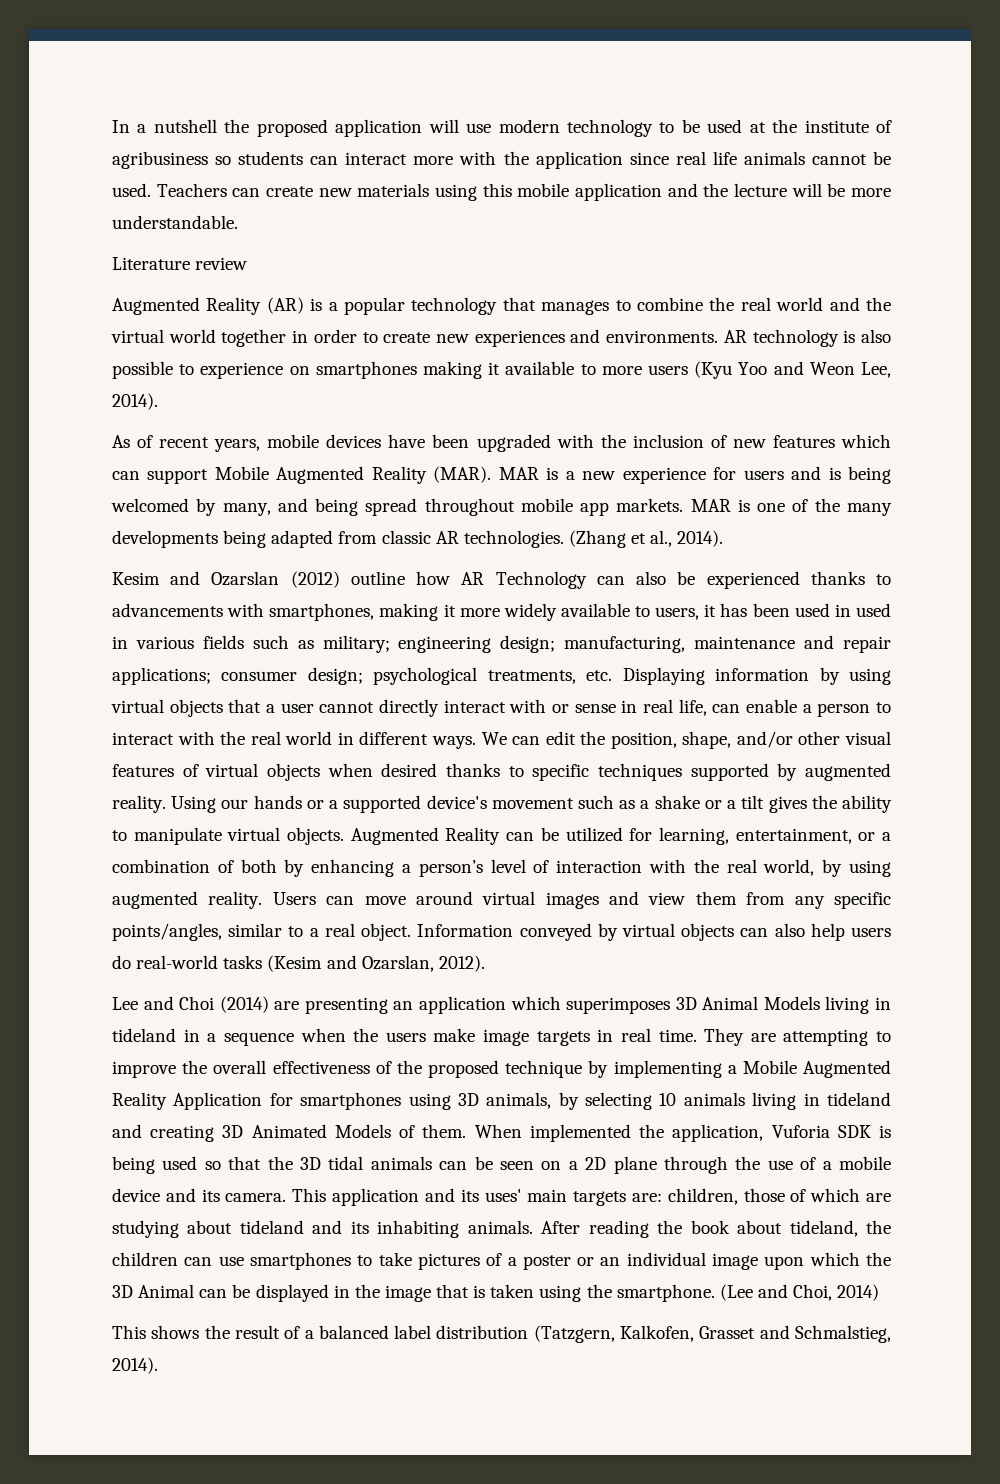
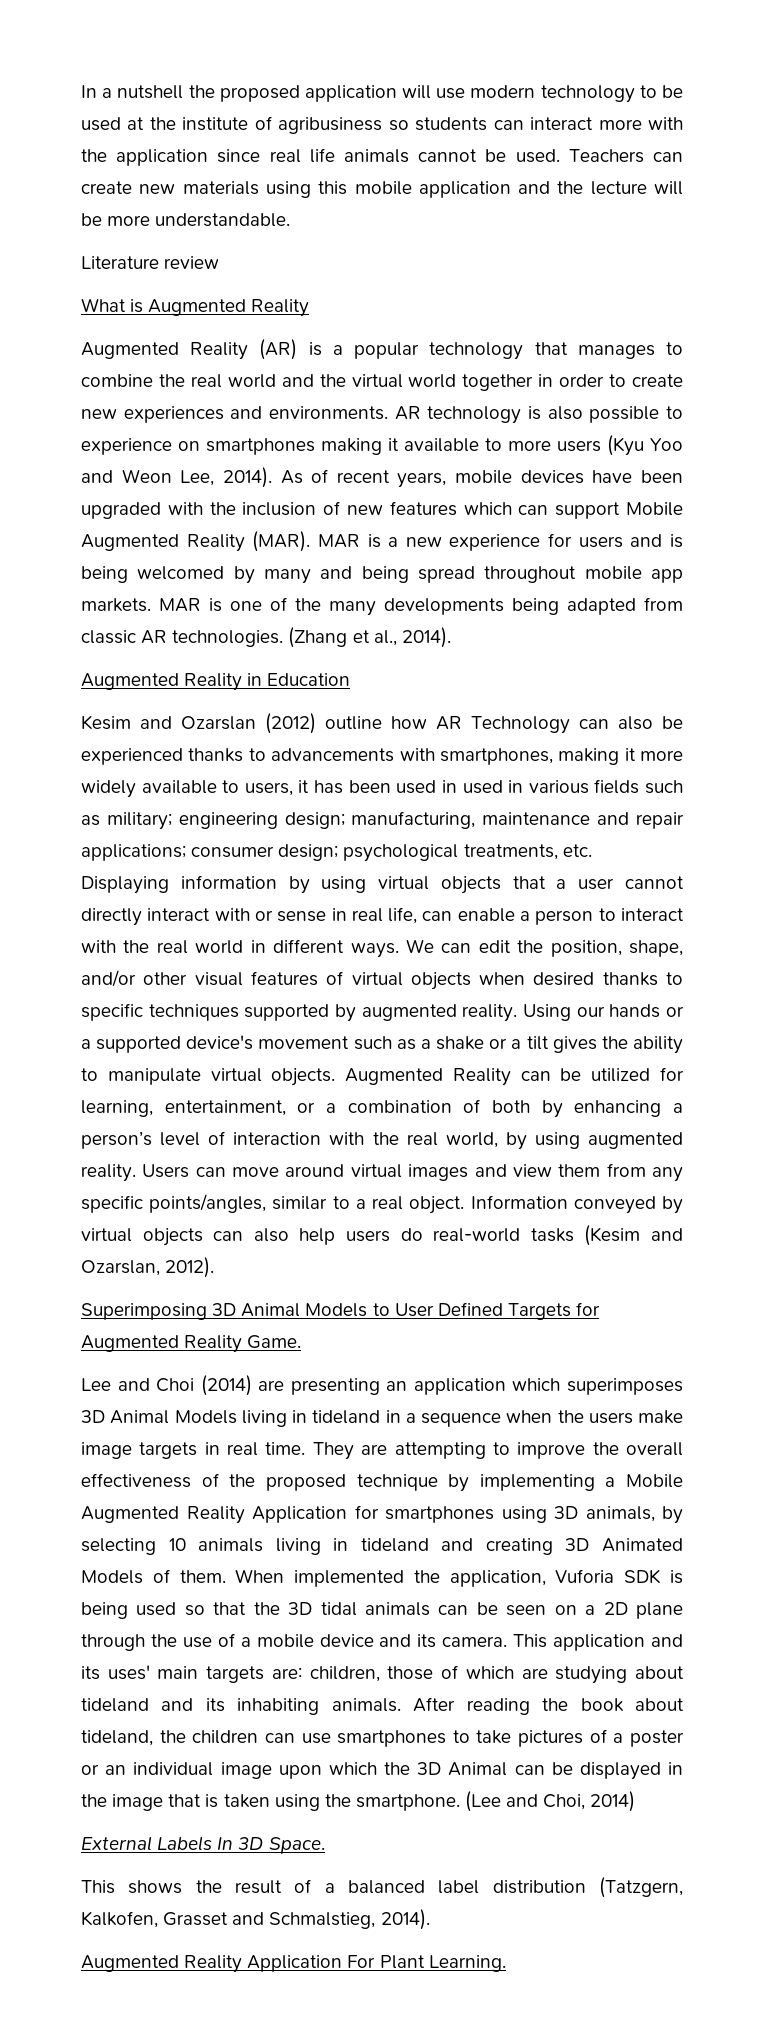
(248, 263) none -> [81,298,310,317] // What is Augmented Reality
(158, 401) // -> (272, 477) none
[222,503,271,516] many, -> [264,569,311,584] many
(724, 538) none -> [81,673,351,691] // Augmented Reality in Education
(485, 963) none -> [81,1302,601,1320] [81,1335,302,1353] // Superimposing 3D Animal Models to User Defined Targets for Augmented Reality Game.
(880, 1292) none -> [81,1836,325,1854] // External Labels In 3D Space.
(158, 1365) none -> [81,1955,506,1973] // Augmented Reality Application For Plant Learning.

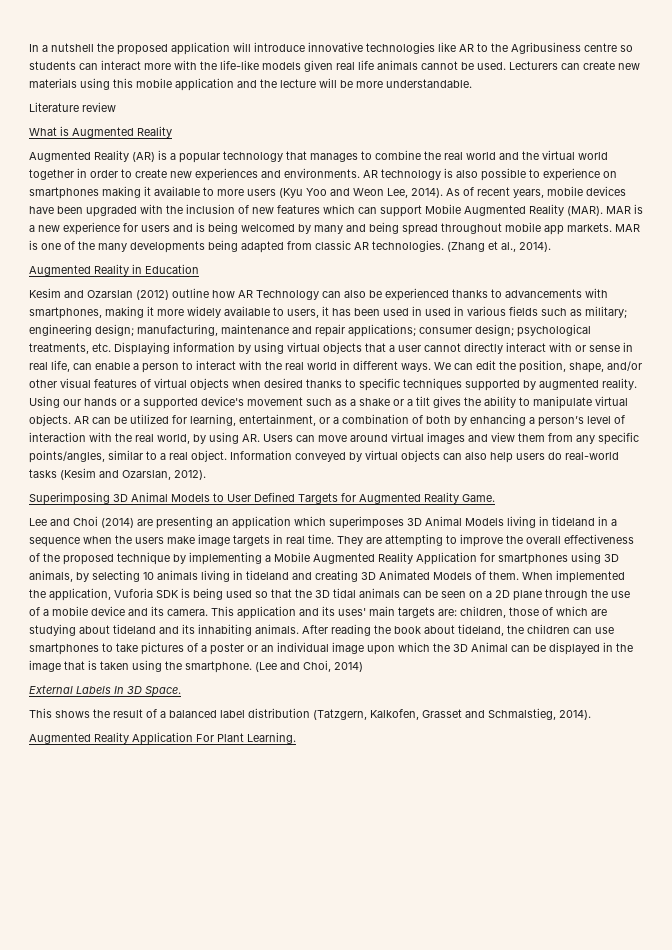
[436,85,684,103] [81,116,383,134] use modern technology to be used at the institute of agribusiness -> [254,42,617,54] introduce innovative technologies like AR to the Agribusiness centre
[116,149,261,166] application since -> [220,60,333,72] life-like models given
[568,149,644,163] Teachers -> [509,61,558,70] Lecturers
[345,1068,511,1086] Augmented Reality -> [74,416,89,424] AR
[588,1132,684,1149] [81,1164,136,1182] augmented reality. -> [242,434,260,442] AR.

